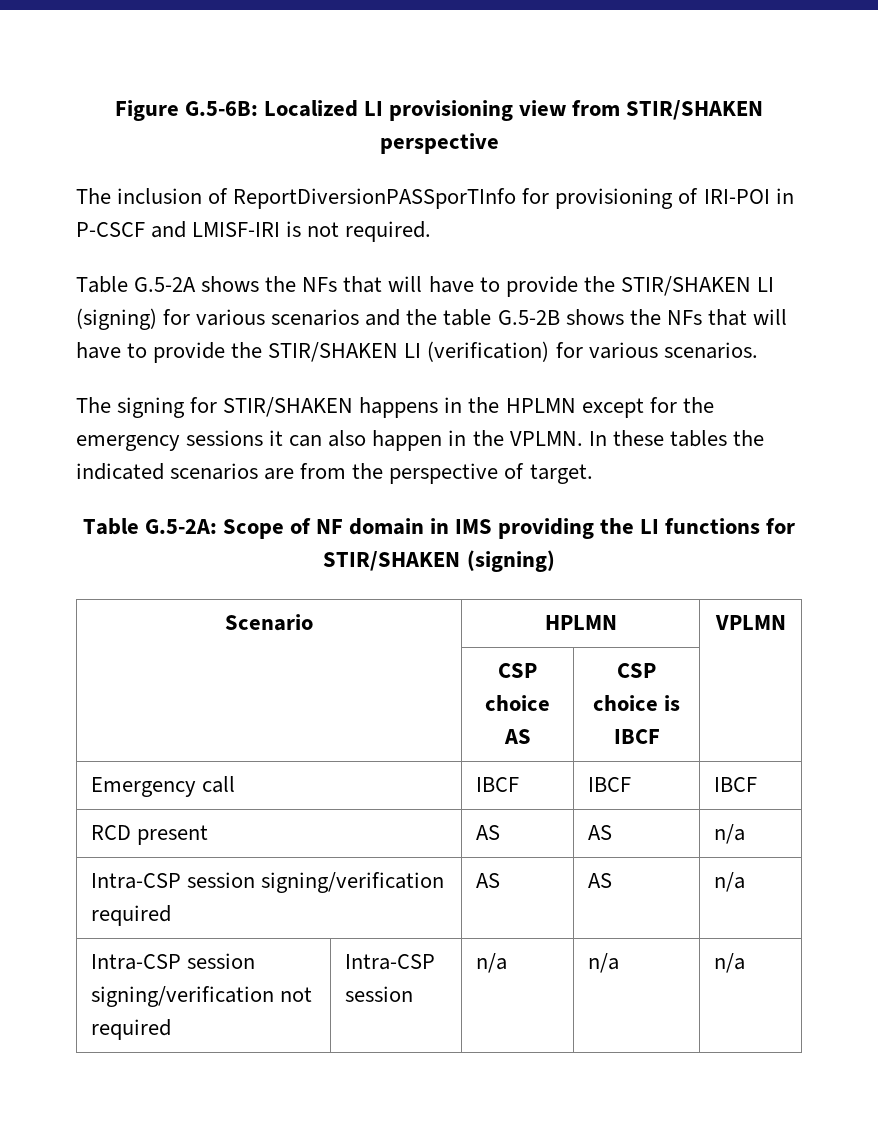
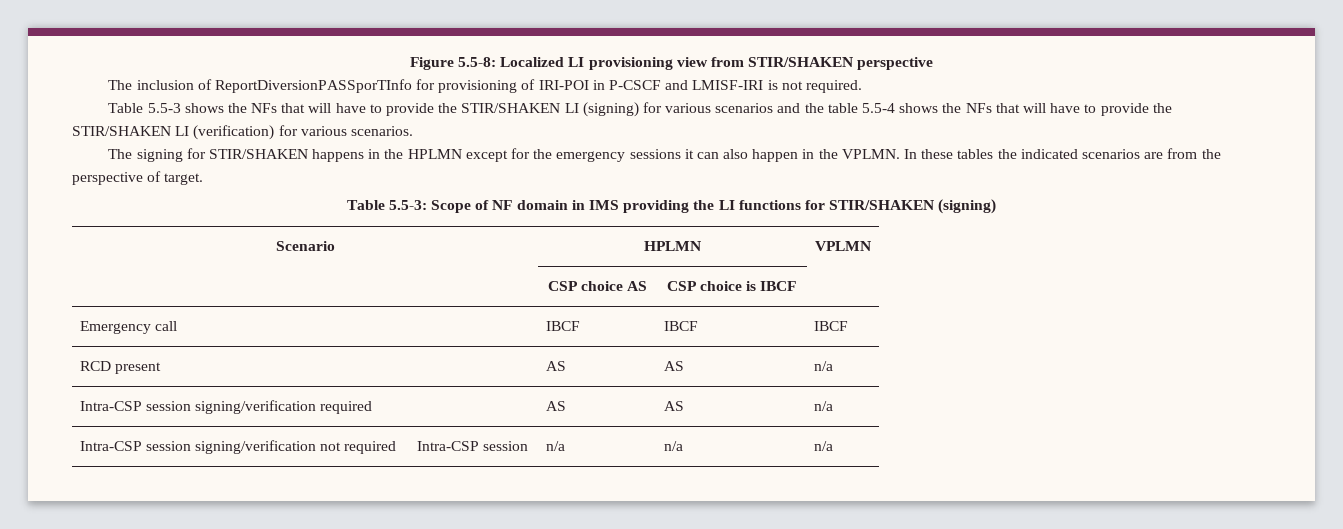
[184,101,258,116] G.5-6B: -> [457,57,496,67] 5.5-8:
[134,277,197,292] G.5-2A -> [147,103,181,113] 5.5-3
[497,310,560,325] G.5-2B -> [862,103,896,113] 5.5-4
[144,519,217,534] G.5-2A: -> [388,200,427,210] 5.5-3:

